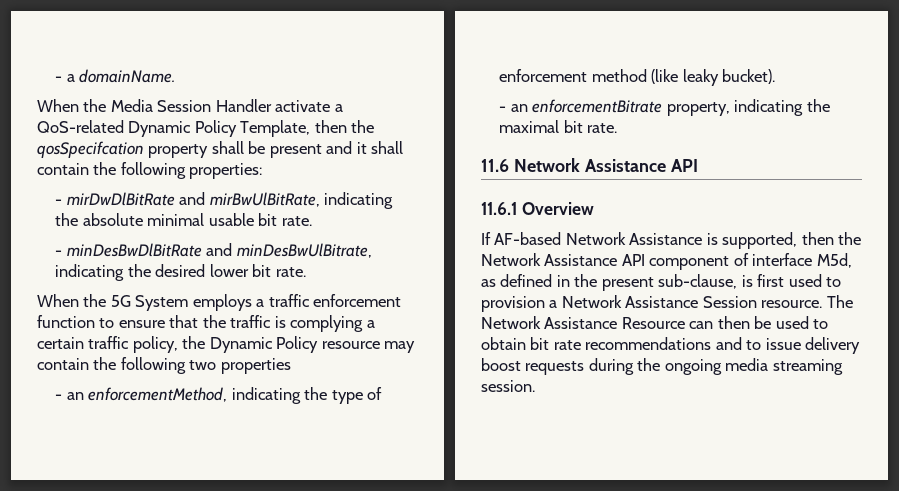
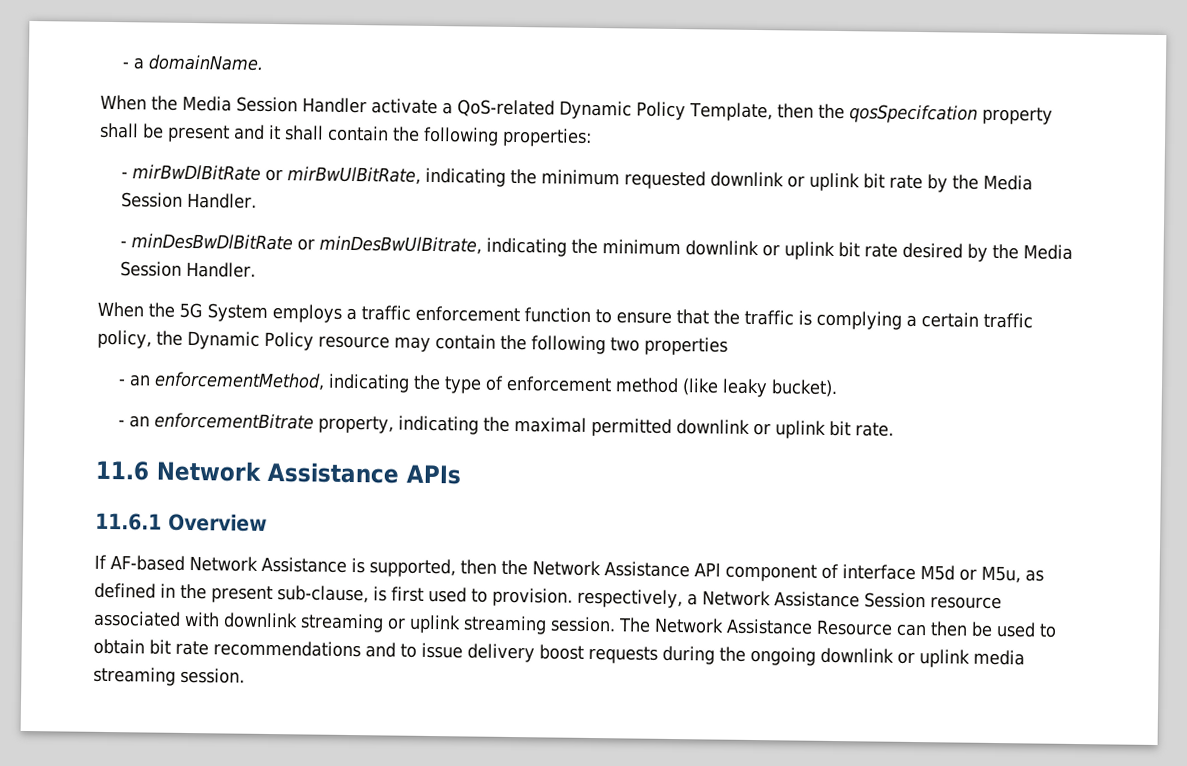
[66,192,206,206] mirDwDlBitRate and -> [132,164,284,182] mirBwDlBitRate or
[82,213,312,226] absolute minimal usable bit rate. -> [541,169,1034,193] [121,192,258,209] minimum requested downlink or uplink bit rate by the Media Session Handler.
[206,243,233,256] and -> [297,238,316,251] or
[155,264,306,277] desired lower bit rate. -> [602,239,1074,262] [120,261,257,278] minimum downlink or uplink bit rate desired by the Media Session Handler.
(560, 126) none -> [591,417,827,439] permitted downlink or uplink
[670,159,698,172] API -> [406,464,461,485] APIs
[816,253,852,268] M5d, -> [920,565,1021,584] M5d or M5u,
[481,296,545,312] provision -> [492,587,683,609] provision. respectively,
[761,300,823,308] resource. -> [930,596,1002,610] [93,610,616,635] resource associated with downlink streaming or uplink streaming session.
(722, 367) none -> [820,647,970,668] downlink or uplink

